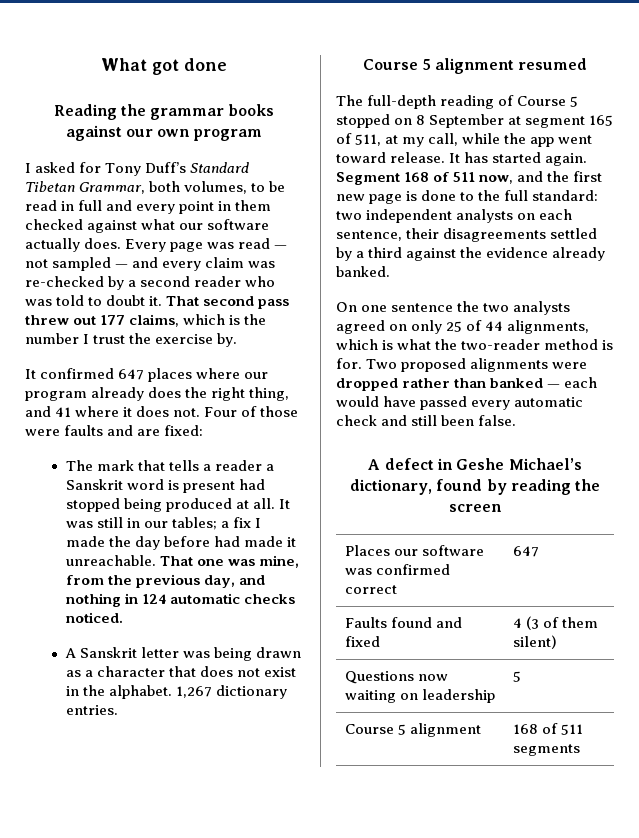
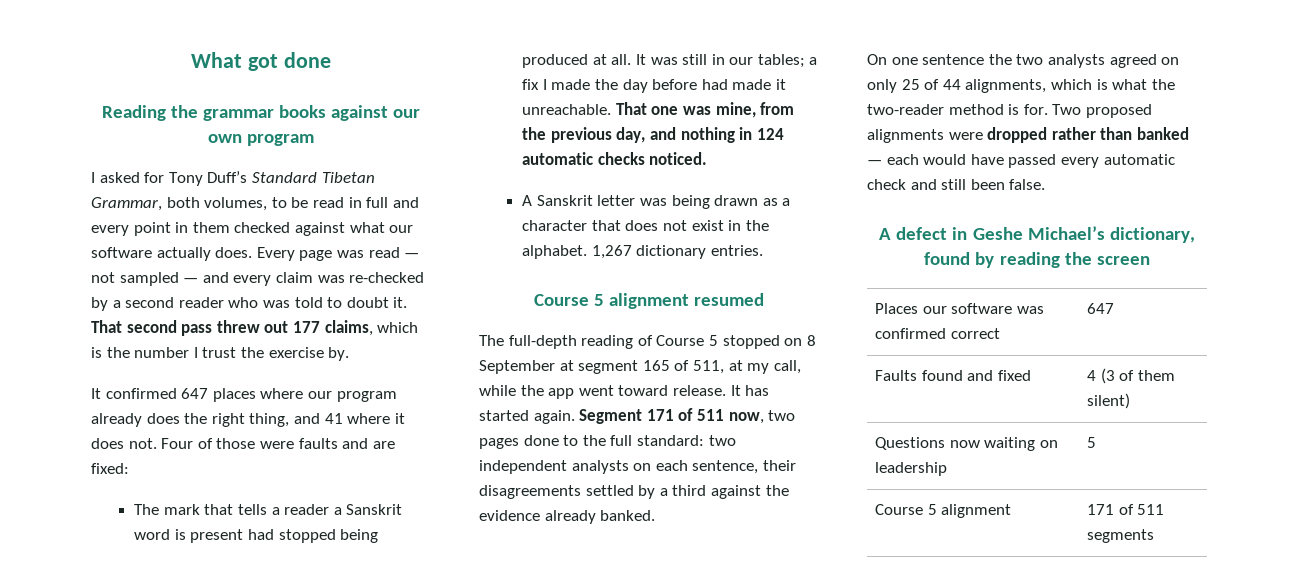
[404,172,430,182] 168 -> [646,409,674,421] 171
[517,171,603,182] [336,191,418,204] and the first new page is -> [768,410,796,421] [479,438,519,449] two pages
[512,724,538,734] 168 -> [1086,504,1114,515] 171

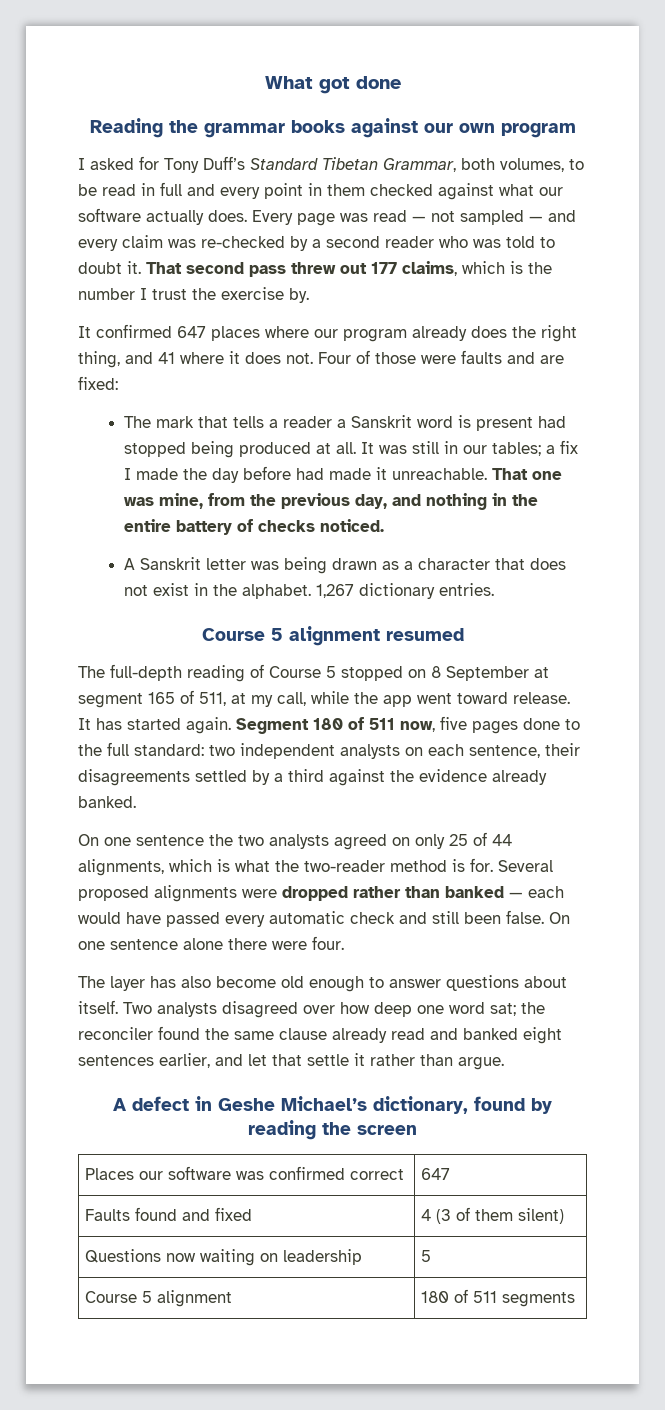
[756,128,784,140] [522,152,594,165] 124 automatic -> [512,494,539,506] [124,519,254,535] the entire battery of
[646,409,674,421] 171 -> [313,718,343,730] 180
[768,410,796,421] two -> [440,716,467,730] five
[1052,104,1082,115] Two -> [498,860,553,872] Several
(1046, 184) none -> [549,912,570,924] [78,936,344,950] [78,975,567,992] [78,1000,545,1018] [78,1026,562,1044] [78,1053,504,1070] On one sentence alone there were four. // The layer has also become old enough to answer questions about itself. Two analysts disagreed over how deep one word sat; the reconciler found the same clause already read and banked eight sentences earlier, and let that settle it rather than argue.
[1086,504,1114,515] 171 -> [421,1291,450,1303] 180

